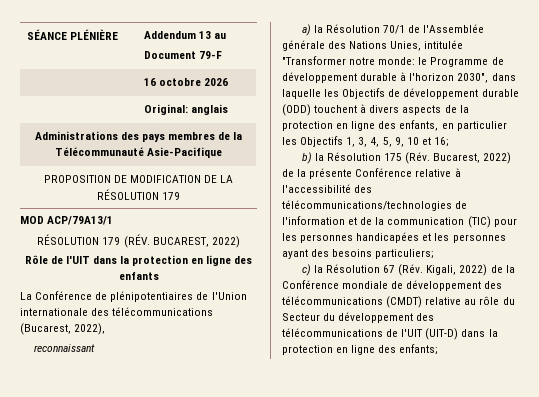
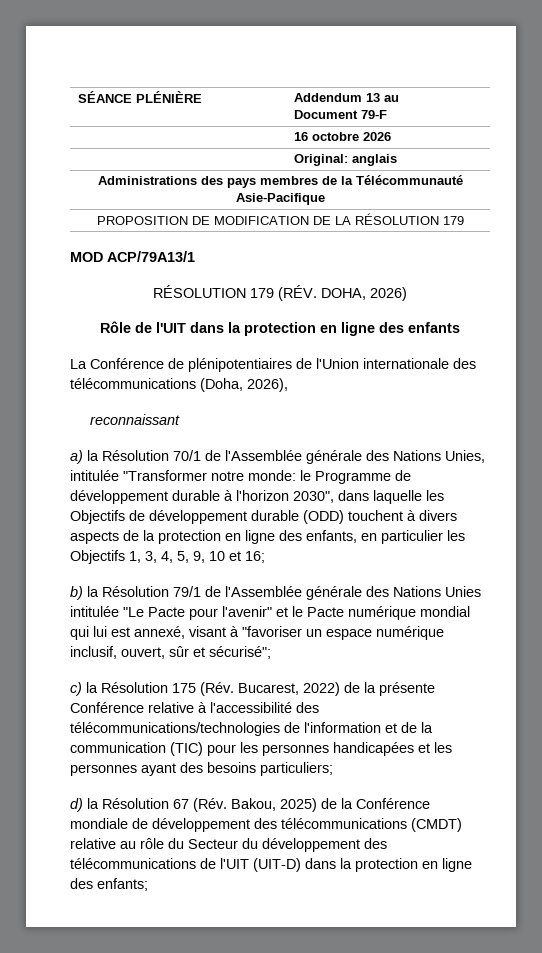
[152,236,240,248] BUCAREST, 2022) -> [321,287,407,301] DOHA, 2026)
[20,323,106,335] (Bucarest, 2022), -> [200,378,288,392] (Doha, 2026),
(382, 156) none -> [173,586,481,600] [70,606,470,620] [70,626,444,640] [70,646,271,659] [70,682,168,696] 79/1 de l'Assemblée générale des Nations Unies intitulée "Le Pacte pour l'avenir" et le Pacte numérique mondial qui lui est annexé, visant à "favoriser un espace numérique inclusif, ouvert, sûr et sécurisé"; // c) la Résolution
[301,264,311,276] c) -> [70,798,83,812] d)
[426,264,488,276] Kigali, 2022) -> [231,798,317,812] Bakou, 2025)

